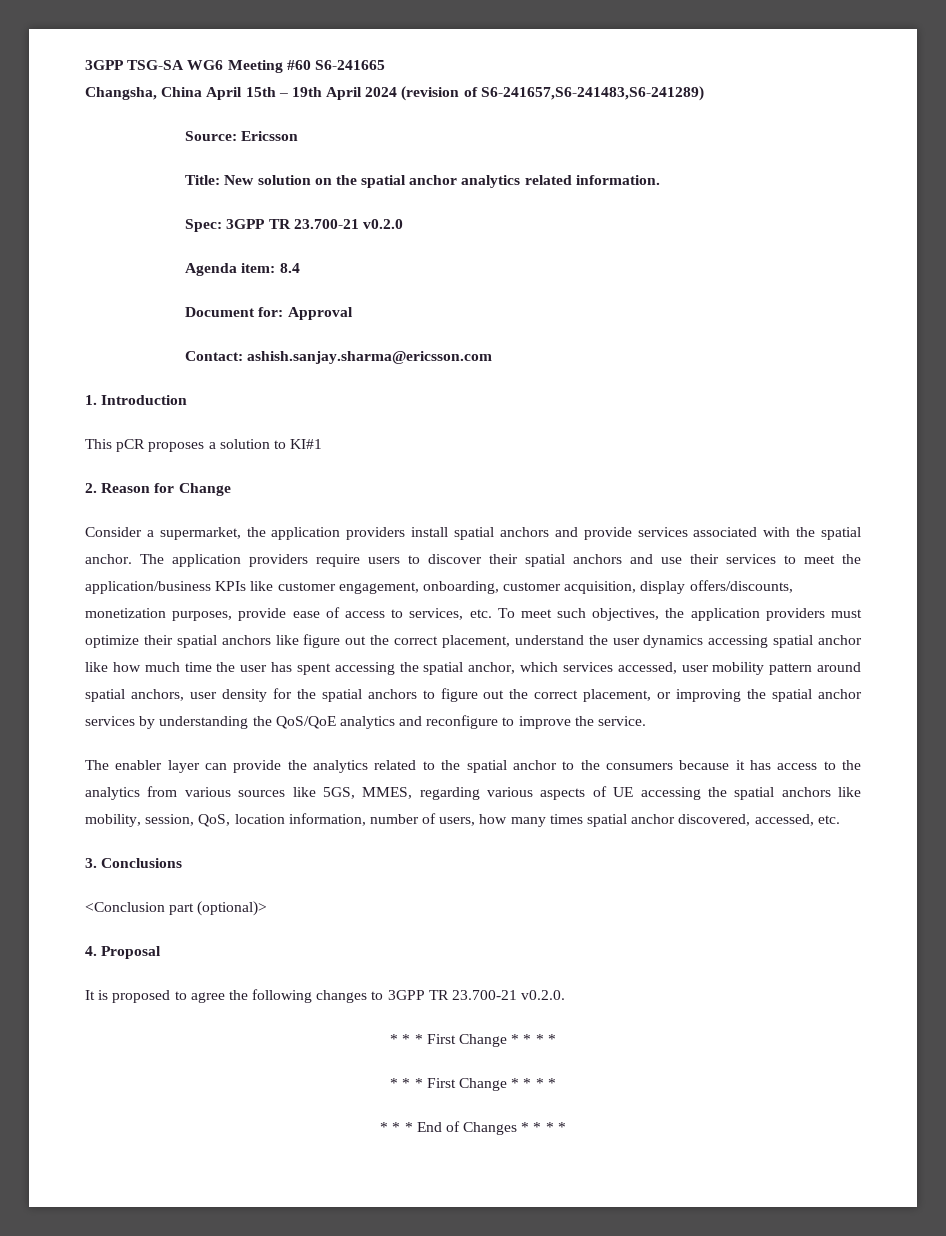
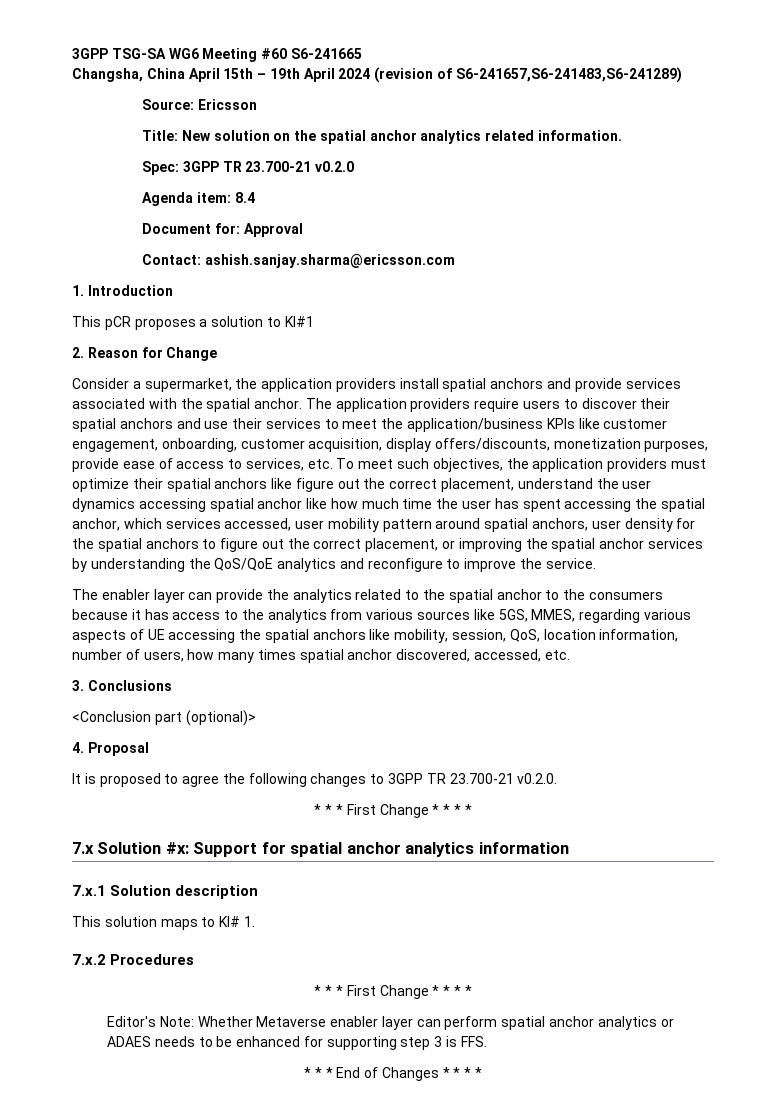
[390,1078,556,1091] // * * * First Change * * * * -> [72,842,569,857] [72,885,259,899] [72,916,255,930] [72,954,195,965] [314,985,472,999] [106,1016,674,1030] [106,1036,487,1050] // 7.x Solution #x: Support for spatial anchor analytics information // 7.x.1 Solution description // This solution maps to KI# 1. // 7.x.2 Procedures // * * * First Change * * * * // Editor's Note: Whether Metaverse enabler layer can perform spatial anchor analytics or ADAES needs to be enhanced for supporting step 3 is FFS.

